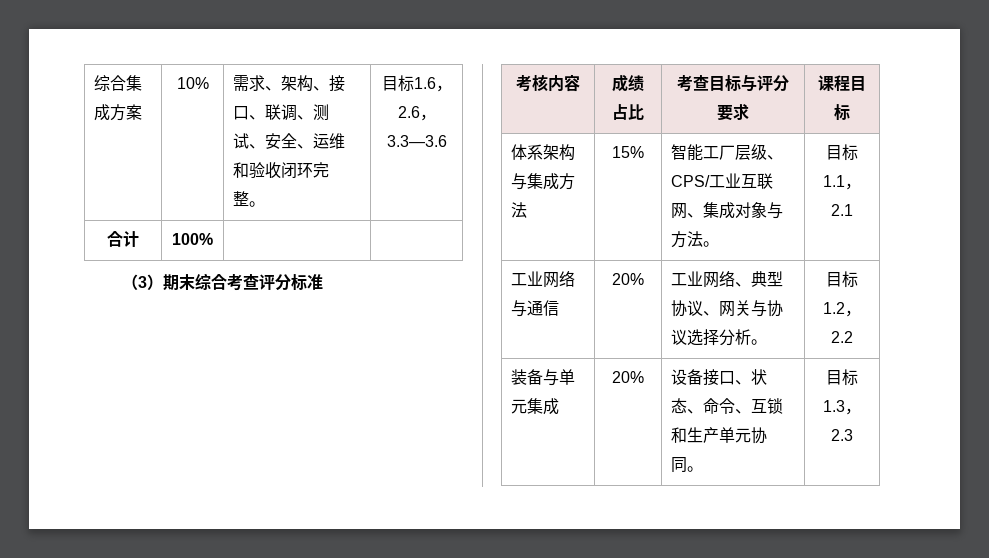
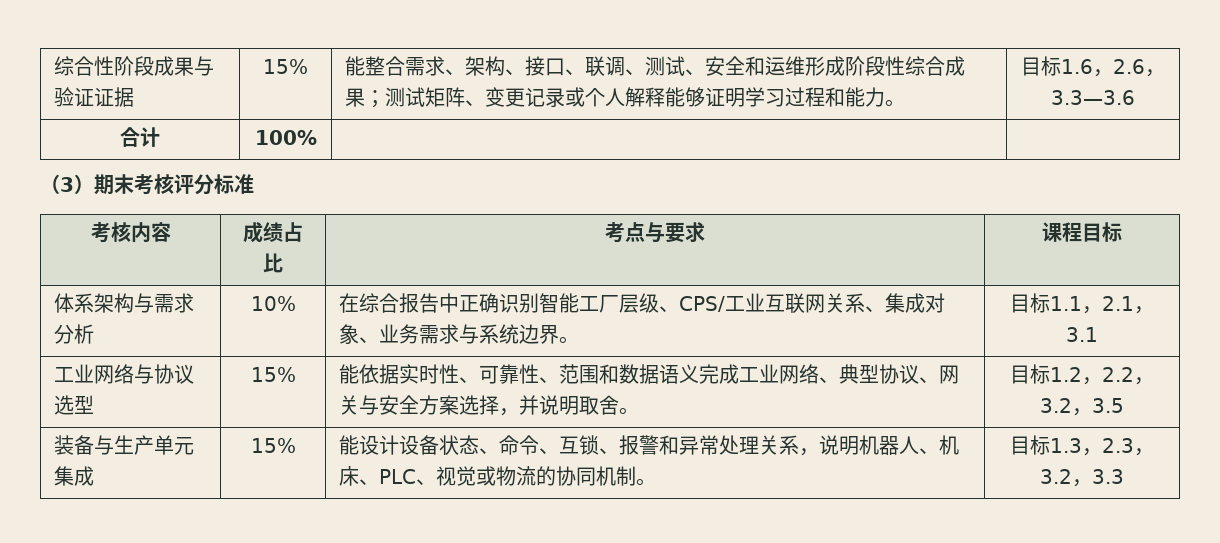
[94,75,143,92] [94,104,143,121] [176,77,209,89] 综合集成方案 | 10% | -> [54,56,215,76] [54,87,135,107] [263,59,308,74] [345,56,406,76] 综合性阶段成果与验证证据 | 15% | 能整合
[297,133,346,149] [233,162,330,179] [233,191,250,207] 、运维和验收闭环完整 -> [745,56,966,76] [345,87,886,108] 和运维形成阶段性综合成果；测试矩阵、变更记录或个人解释能够证明学习过程和能力
[194,273,259,291] 综合考查 -> [134,174,174,195] 考核
[693,75,789,92] 查目标与评分 -> [625,222,666,243] 点与
[527,173,576,190] [511,202,528,218] [612,146,644,158] 集成方法 | 15% | -> [154,293,195,313] [54,324,95,344] [250,296,296,311] [339,293,540,313] 需求分析 | 10% | 在综合报告中正确识别
(688, 211) none -> [825,293,866,313] 关系
[767,202,784,219] [671,231,704,248] 与方法 -> [359,324,560,344] 、业务需求与系统边界
(853, 210) none -> [1134,306,1154,314] [1066,327,1098,342] ，3.1
[527,300,560,316] [612,273,644,285] 通信 | 20% | -> [154,364,195,384] [54,395,95,415] [250,367,296,382] [339,364,740,384] 协议选型 | 15% | 能依据实时性、可靠性、范围和数据语义完成
[767,300,784,317] [671,329,752,346] 协议选择分析 -> [379,395,620,416] 安全方案选择，并说明取舍
(853, 337) none -> [1134,377,1154,385] [1040,398,1124,416] ，3.2，3.5
(560, 377) none -> [114,435,155,455] 生产
[612,371,644,383] [671,369,752,386] 20% | 设备接口、 -> [250,438,296,453] [339,435,440,455] 15% | 能设计设备
[671,427,768,444] [671,457,688,473] 和生产单元协同 -> [599,435,960,456] [339,466,637,486] 、报警和异常处理关系，说明机器人、机床、PLC、视觉或物流的协同机制
(853, 435) none -> [1134,448,1154,456] [1040,469,1124,487] ，3.2，3.3

